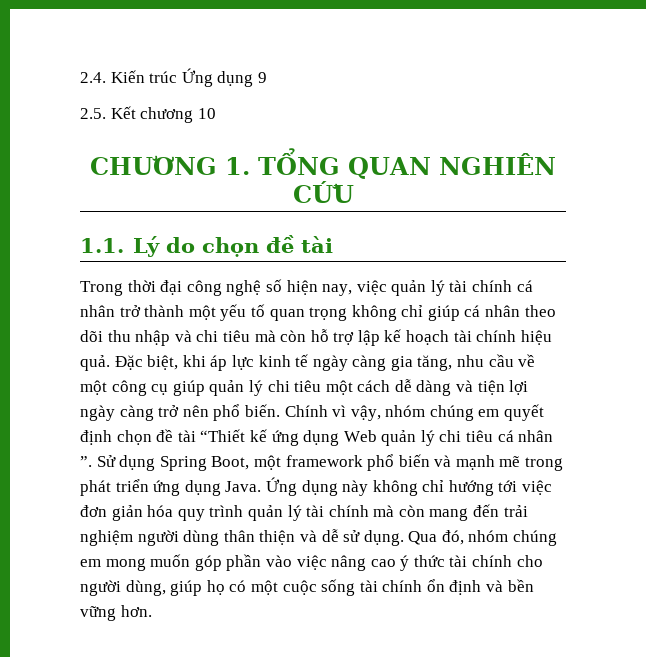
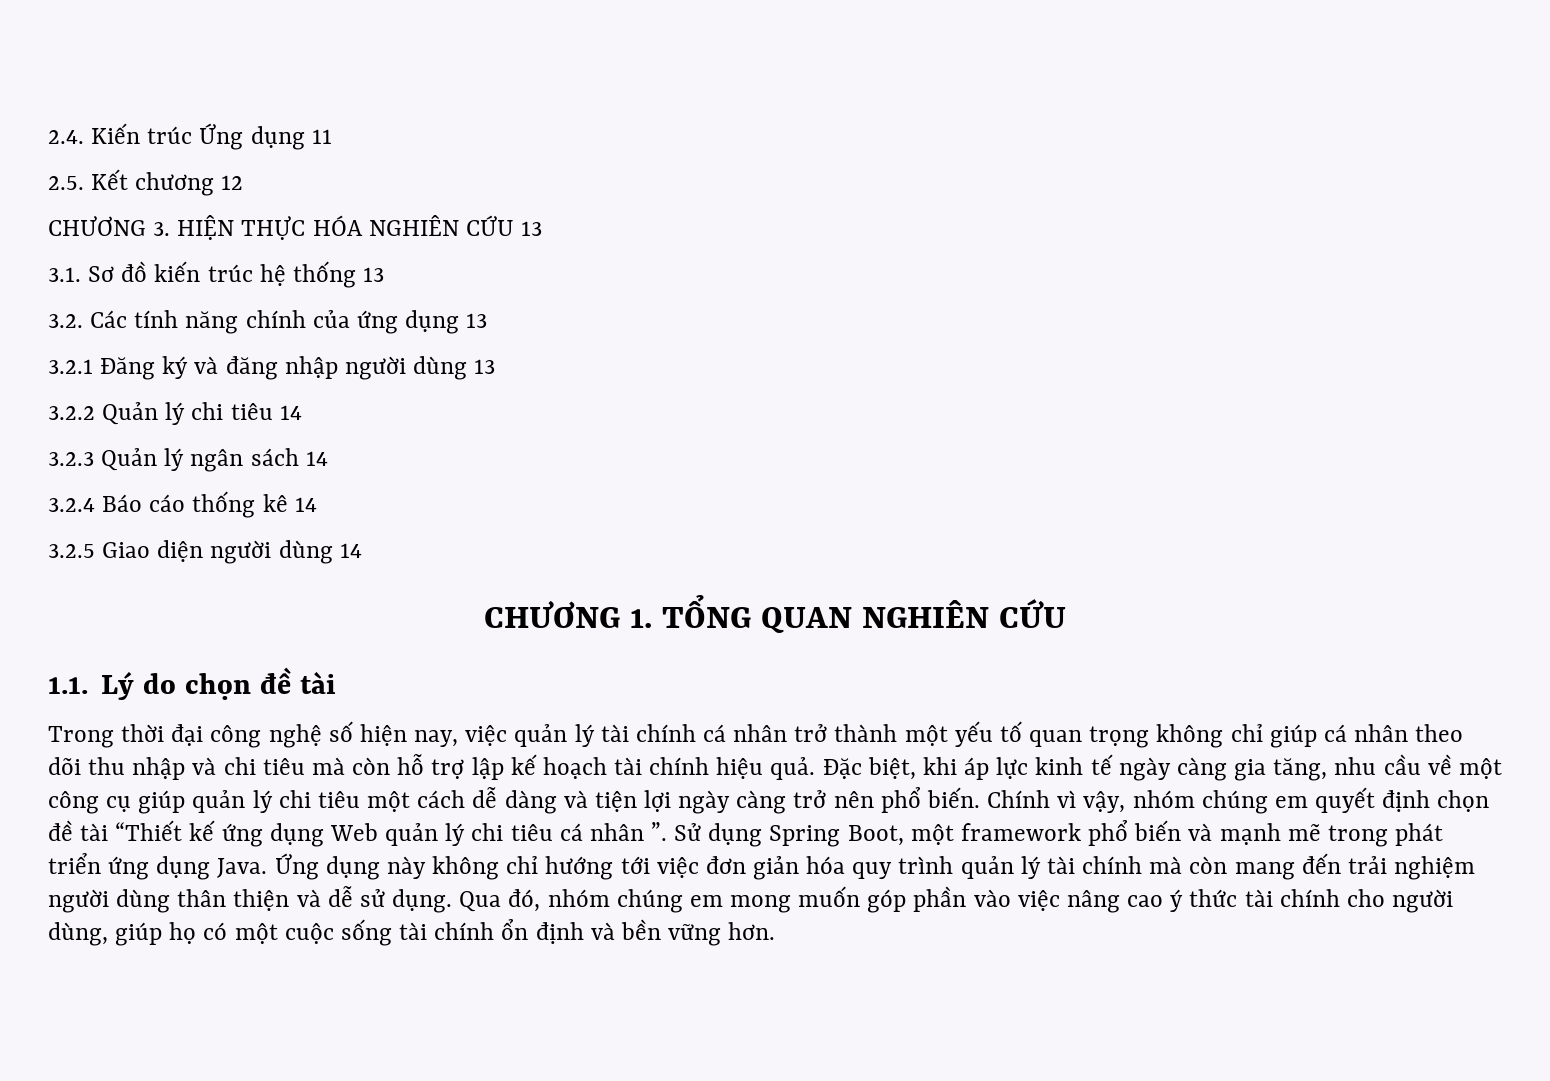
[257,72,267,83] 9 -> [311,129,332,144] 11
[197,108,216,119] 10 -> [221,175,244,190] [48,215,543,240] [48,261,385,288] [48,310,488,334] [48,356,496,380] [48,402,302,425] [48,448,328,472] [48,491,317,518] [48,540,362,564] 12 // CHƯƠNG 3. HIỆN THỰC HÓA NGHIÊN CỨU 13 // 3.1. Sơ đồ kiến trúc hệ thống 13 // 3.2. Các tính năng chính của ứng dụng 13 // 3.2.1 Đăng ký và đăng nhập người dùng 13 // 3.2.2 Quản lý chi tiêu 14 // 3.2.3 Quản lý ngân sách 14 // 3.2.4 Báo cáo thống kê 14 // 3.2.5 Giao diện người dùng 14

